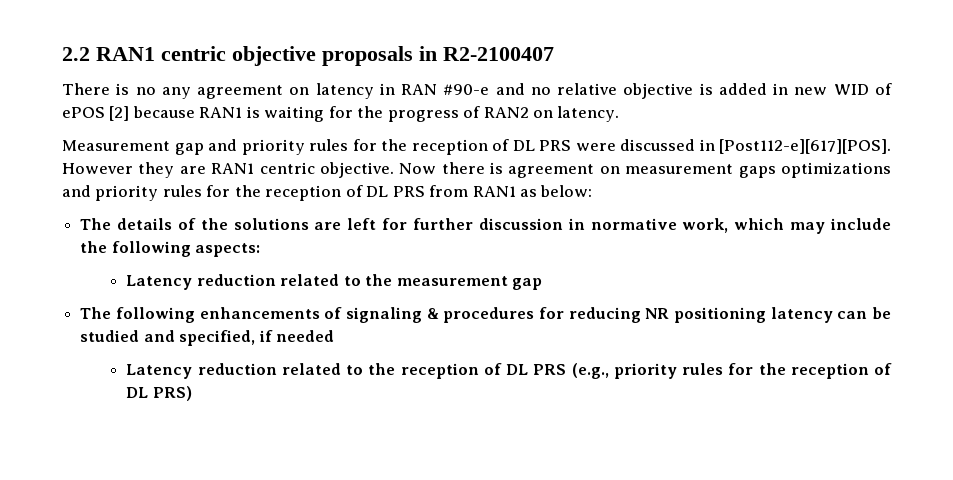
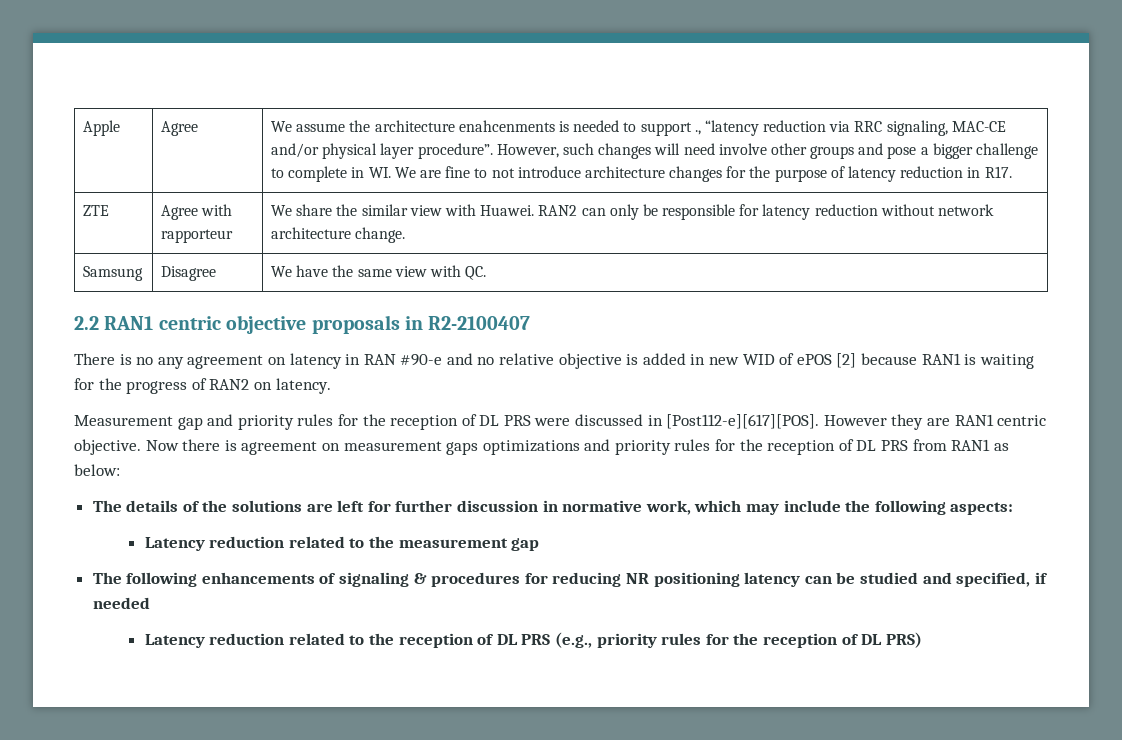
(62, 54) none -> [83,120,121,136] [161,121,199,136] [271,120,1006,136] [271,143,1039,159] [271,166,1012,182] [83,205,110,216] [161,204,233,220] [161,229,234,243] [271,204,995,220] [271,227,406,243] [83,266,144,281] [161,266,217,281] [271,265,487,280] Apple | Agree | We assume the architecture enahcenments is needed to support ., “latency reduction via RRC signaling, MAC-CE and/or physical layer procedure”. However, such changes will need involve other groups and pose a bigger challenge to complete in WI. We are fine to not introduce architecture changes for the purpose of latency reduction in R17. // ZTE | Agree with rapporteur | We share the similar view with Huawei. RAN2 can only be responsible for latency reduction without network architecture change. // Samsung | Disagree | We have the same view with QC. //

